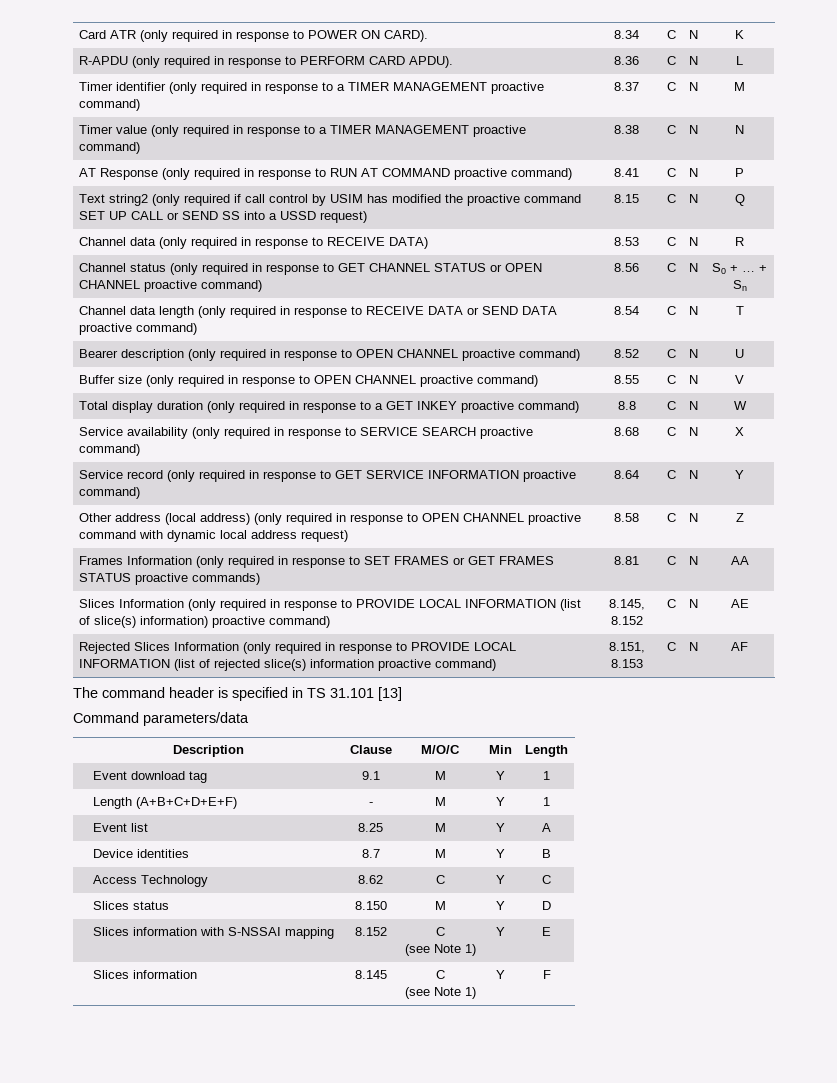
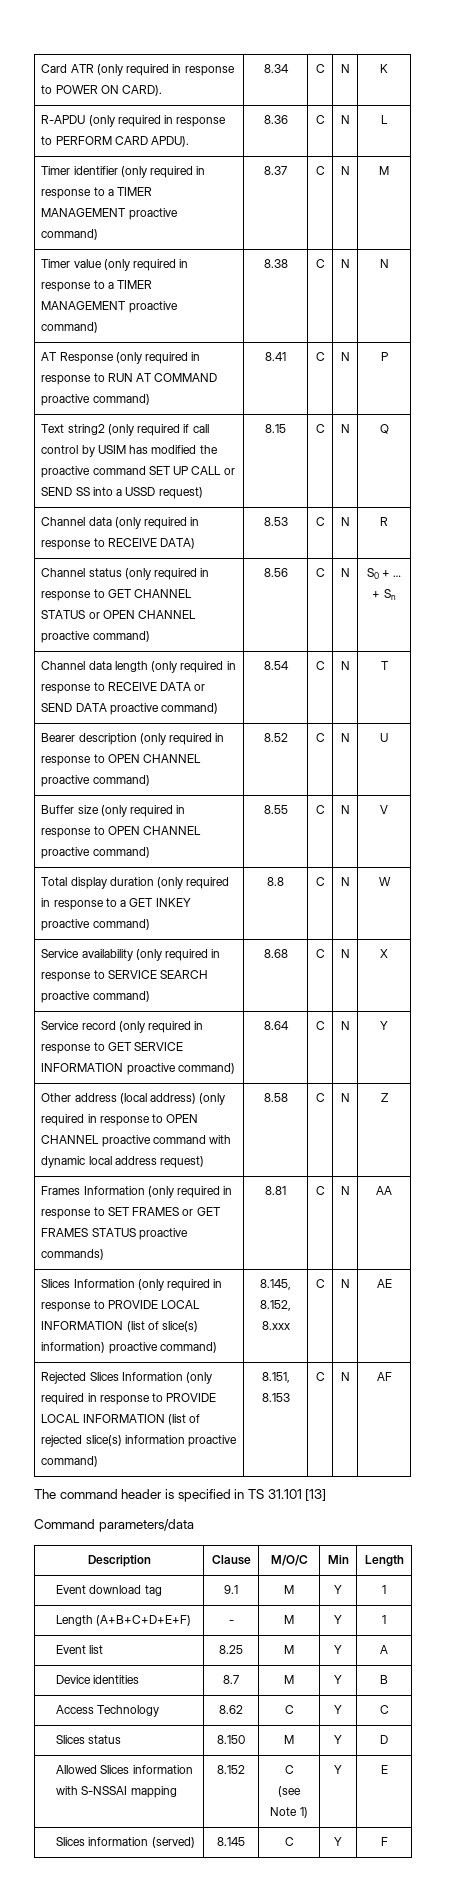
[610,616,643,625] 8.152 -> [260,1300,291,1311] [261,1321,290,1330] 8.152, 8.xxx
(551, 905) none -> [56,1765,98,1774] Allowed
(197, 974) none -> [151,1837,195,1848] (served)
[404,987,476,999] // (see Note 1) -> (294, 1841) none

